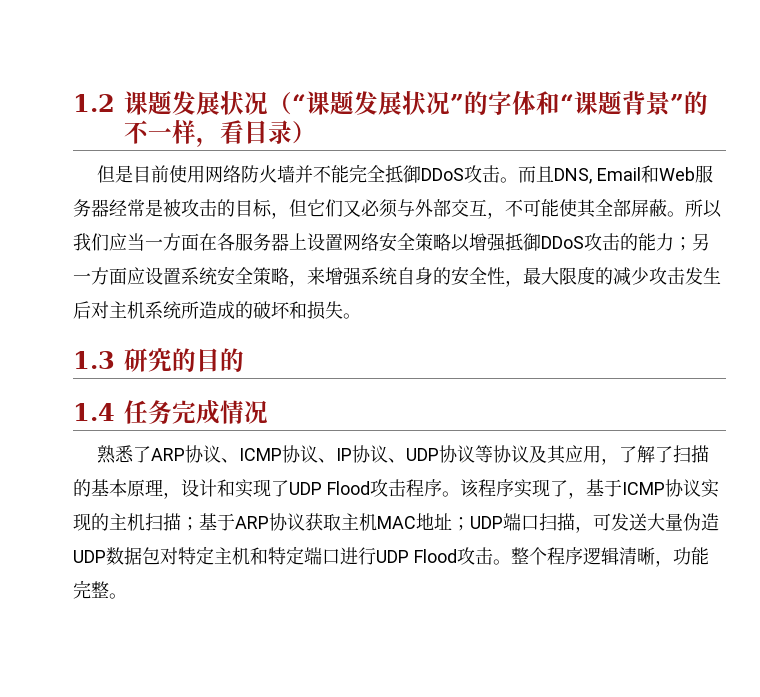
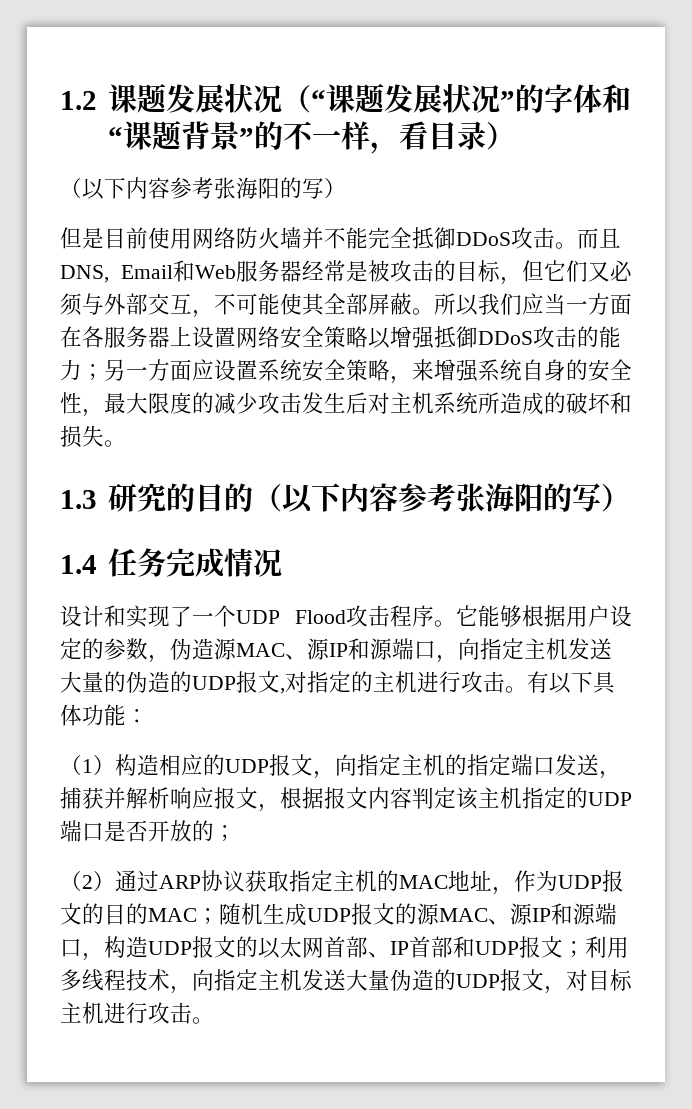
(316, 132) none -> [60,177,346,200] // （以下内容参考张海阳的写）
[73,400,268,425] [96,445,709,465] [73,479,181,499] // 1.4任务完成情况 // 熟悉了ARP协议、ICMP协议、IP协议、UDP协议等协议及其应用，了解了扫描的基本原理， -> [252,483,630,513] [60,548,282,577] （以下内容参考张海阳的写） // 1.4任务完成情况 //
(289, 488) none -> [192,605,236,627] 一个
[460,479,719,499] [73,513,719,533] [73,546,709,567] [73,580,109,599] 该程序实现了，基于ICMP协议实现的主机扫描；基于ARP协议获取主机MAC地址；UDP端口扫描，可发送大量伪造UDP数据包对特定主机和特定端口进行UDP Flood攻击。整个程序逻辑清晰，功能完整 -> [456,605,632,627] [60,638,612,663] [60,671,616,694] [60,704,148,726] [60,754,621,779] [60,787,632,812] [60,820,236,842] [60,870,624,895] [60,903,617,926] [60,936,629,961] [60,969,633,994] [60,1002,192,1024] 它能够根据用户设定的参数，伪造源MAC、源IP和源端口，向指定主机发送大量的伪造的UDP报文,对指定的主机进行攻击。有以下具体功能： // （1）构造相应的UDP报文，向指定主机的指定端口发送，捕获并解析响应报文，根据报文内容判定该主机指定的UDP端口是否开放的； // （2）通过ARP协议获取指定主机的MAC地址，作为UDP报文的目的MAC；随机生成UDP报文的源MAC、源IP和源端口，构造UDP报文的以太网首部、IP首部和UDP报文；利用多线程技术，向指定主机发送大量伪造的UDP报文，对目标主机进行攻击

